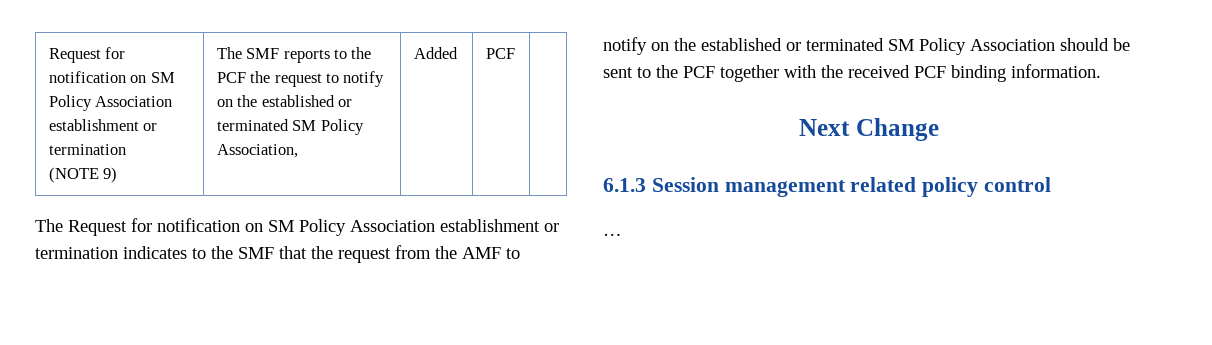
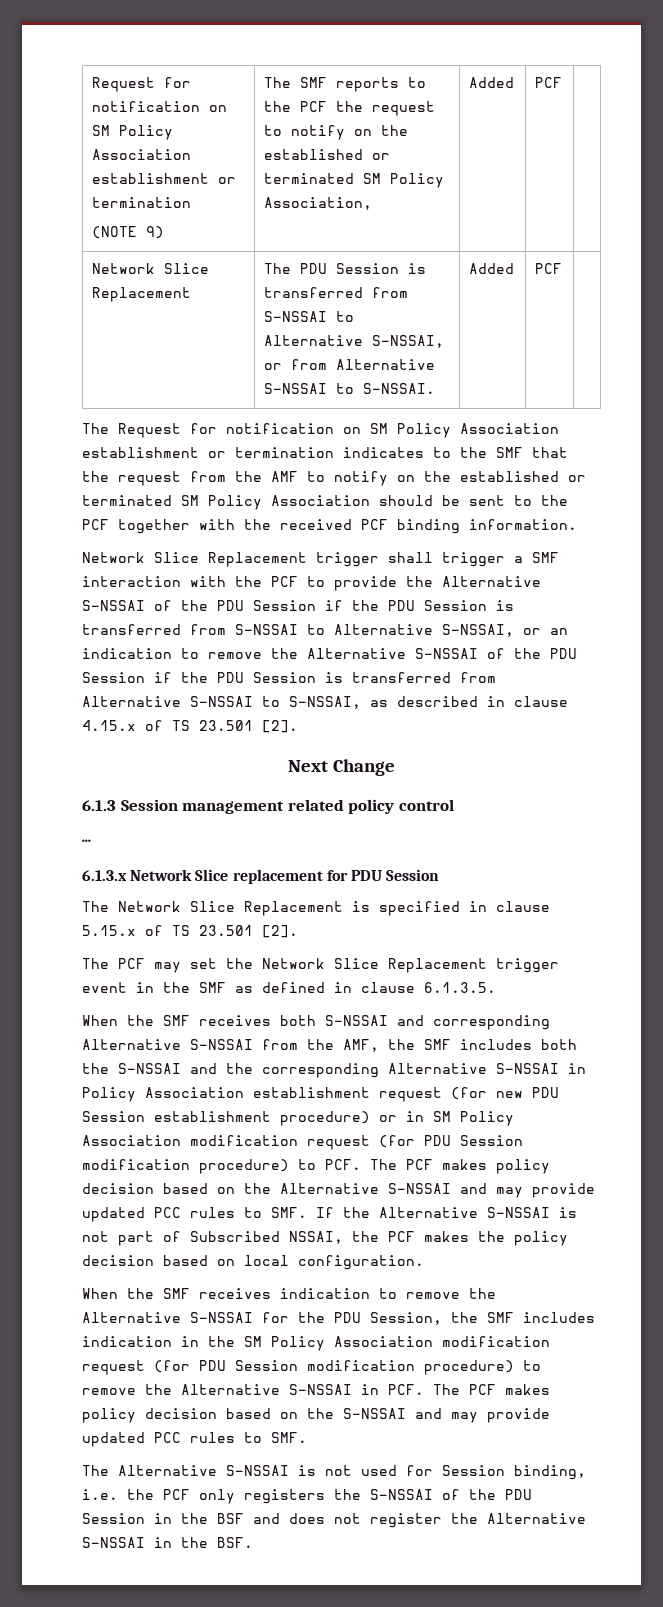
(515, 53) none -> [91,263,209,274] [91,287,191,302] [263,263,426,274] [263,287,408,298] [263,311,354,322] [263,335,444,348] [263,359,435,370] [263,383,435,394] [468,263,514,274] [534,263,562,274] // Network Slice Replacement | The PDU Session is transferred from S-NSSAI to Alternative S-NSSAI, or from Alternative S-NSSAI to S-NSSAI. | Added | PCF |
(1101, 71) none -> [82,552,559,567] [82,576,541,591] [82,600,514,611] [82,624,568,637] [82,648,577,659] [82,672,496,683] [82,696,568,709] [82,720,298,733] // Network Slice Replacement trigger shall trigger a SMF interaction with the PCF to provide the Alternative S-NSSAI of the PDU Session if the PDU Session is transferred from S-NSSAI to Alternative S-NSSAI, or an indication to remove the Alternative S-NSSAI of the PDU Session if the PDU Session is transferred from Alternative S-NSSAI to S-NSSAI, as described in clause 4.15.x of TS 23.501 [2].
(622, 234) none -> [82,869,440,884] [82,901,550,916] [82,925,298,938] [82,958,559,973] [82,982,496,993] [82,1015,550,1030] [82,1039,577,1052] [82,1063,586,1078] [82,1087,559,1102] [82,1111,514,1126] [82,1135,523,1150] [82,1159,550,1174] [82,1183,595,1198] [82,1207,577,1222] [82,1231,568,1246] [82,1255,424,1270] [82,1288,496,1299] [82,1312,595,1325] [82,1336,550,1351] [82,1360,541,1375] [82,1384,550,1395] [82,1408,550,1423] [82,1432,307,1447] [82,1465,586,1480] [82,1489,532,1504] [82,1513,586,1528] [82,1537,253,1548] // 6.1.3.x Network Slice replacement for PDU Session // The Network Slice Replacement is specified in clause 5.15.x of TS 23.501 [2]. // The PCF may set the Network Slice Replacement trigger event in the SMF as defined in clause 6.1.3.5. // When the SMF receives both S-NSSAI and corresponding Alternative S-NSSAI from the AMF, the SMF includes both the S-NSSAI and the corresponding Alternative S-NSSAI in Policy Association establishment request (for new PDU Session establishment procedure) or in SM Policy Association modification request (for PDU Session modification procedure) to PCF. The PCF makes policy decision based on the Alternative S-NSSAI and may provide updated PCC rules to SMF. If the Alternative S-NSSAI is not part of Subscribed NSSAI, the PCF makes the policy decision based on local configuration. // When the SMF receives indication to remove the Alternative S-NSSAI for the PDU Session, the SMF includes indication in the SM Policy Association modification request (for PDU Session modification procedure) to remove the Alternative S-NSSAI in PCF. The PCF makes policy decision based on the S-NSSAI and may provide updated PCC rules to SMF. // The Alternative S-NSSAI is not used for Session binding, i.e. the PCF only registers the S-NSSAI of the PDU Session in the BSF and does not register the Alternative S-NSSAI in the BSF.

